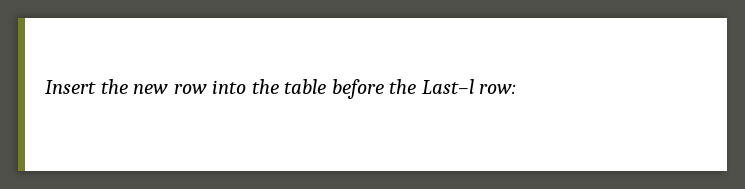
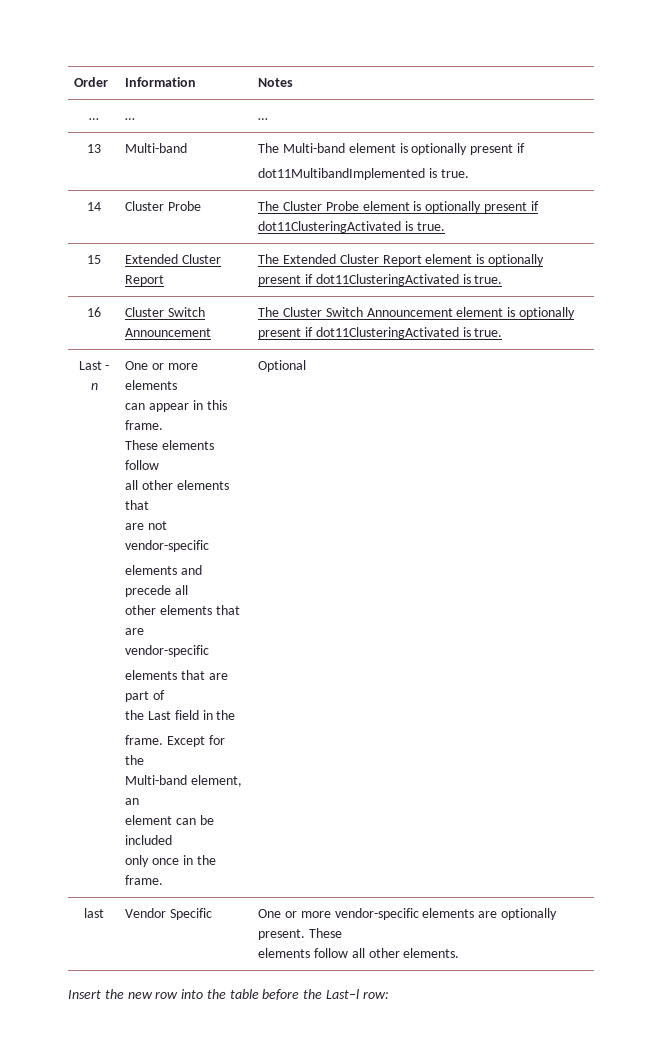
(45, 87) none -> [74,77,109,87] [125,77,197,87] [258,78,294,87] [89,118,99,120] [125,118,136,120] [258,118,269,120] [87,144,101,153] [125,143,188,153] [258,143,526,155] [258,168,469,180] [87,202,101,211] [125,201,202,211] [258,201,539,213] [258,221,445,233] [87,255,101,264] [125,254,222,264] [125,275,165,286] [258,254,545,266] [258,274,503,286] [87,307,101,317] [125,307,206,317] [125,328,212,337] [258,307,576,319] [258,327,503,339] [78,361,110,370] [90,383,98,390] [125,361,198,370] [125,380,178,390] [125,400,227,412] [125,420,164,430] [125,440,215,450] [125,460,160,470] [125,480,229,490] [125,500,150,510] [125,521,168,530] [125,540,210,552] [125,565,203,575] [125,585,189,597] [125,605,240,615] [125,628,145,635] [125,645,210,657] [125,670,228,680] [125,690,166,702] [125,710,236,720] [125,735,225,747] [125,755,145,765] [125,775,243,787] [125,798,140,805] [125,815,214,825] [125,835,173,845] [125,855,216,867] [125,875,164,885] [258,360,307,372] [84,908,104,918] [125,908,213,920] [258,908,558,920] [258,928,343,940] [258,948,460,958] Order | Information | Notes // … | … | … // 13 | Multi-band | The Multi-band element is optionally present if // dot11MultibandImplemented is true. // 14 | Cluster Probe | The Cluster Probe element is optionally present if dot11ClusteringActivated is true. // 15 | Extended Cluster Report | The Extended Cluster Report element is optionally present if dot11ClusteringActivated is true. // 16 | Cluster Switch Announcement | The Cluster Switch Announcement element is optionally present if dot11ClusteringActivated is true. // Last - n | One or more elements // can appear in this frame. // These elements follow // all other elements that // are not vendor-specific // elements and precede all // other elements that are // vendor-specific // elements that are part of // the Last field in the // frame. Except for the // Multi-band element, an // element can be included // only once in the frame. | Optional // last | Vendor Specific | One or more vendor-specific elements are optionally present. These // elements follow all other elements. //

